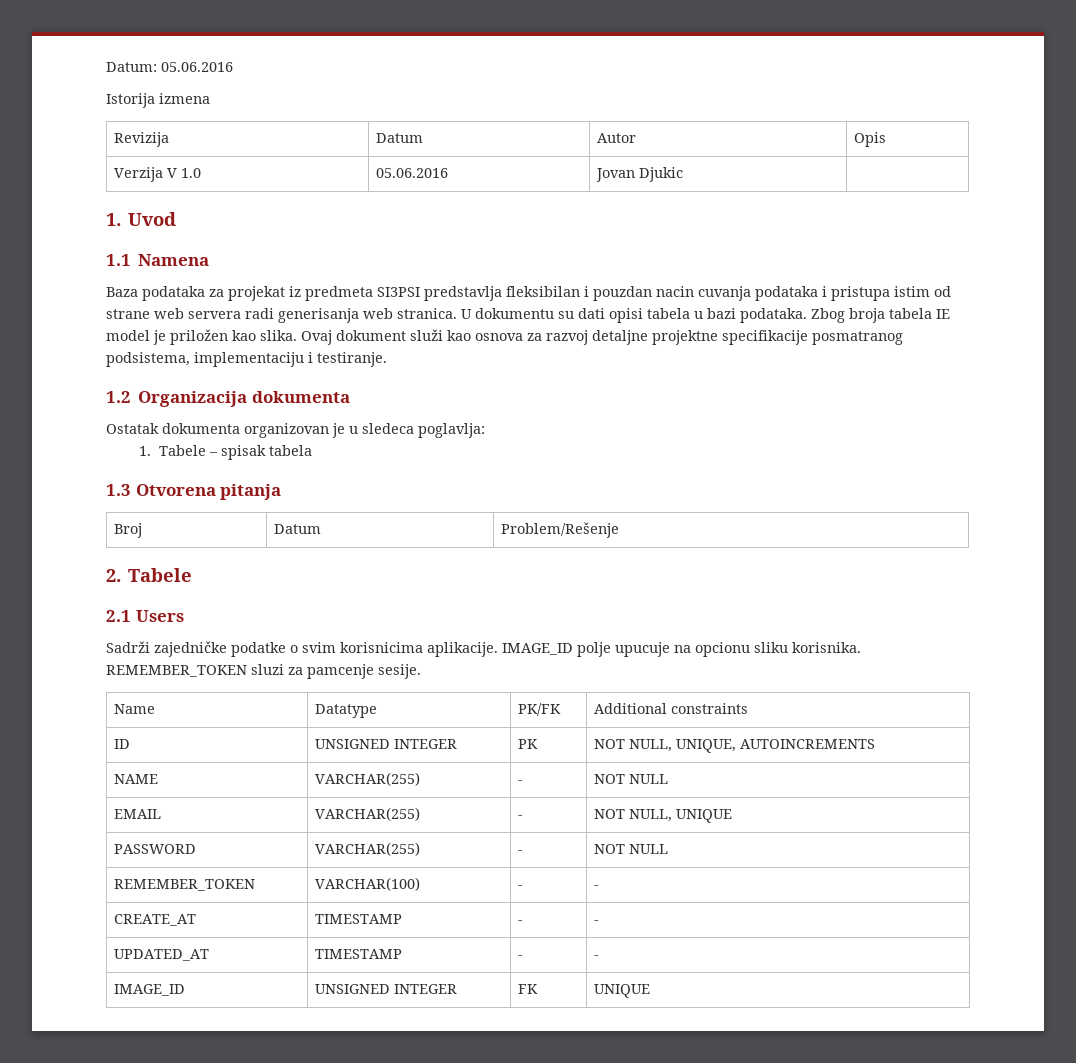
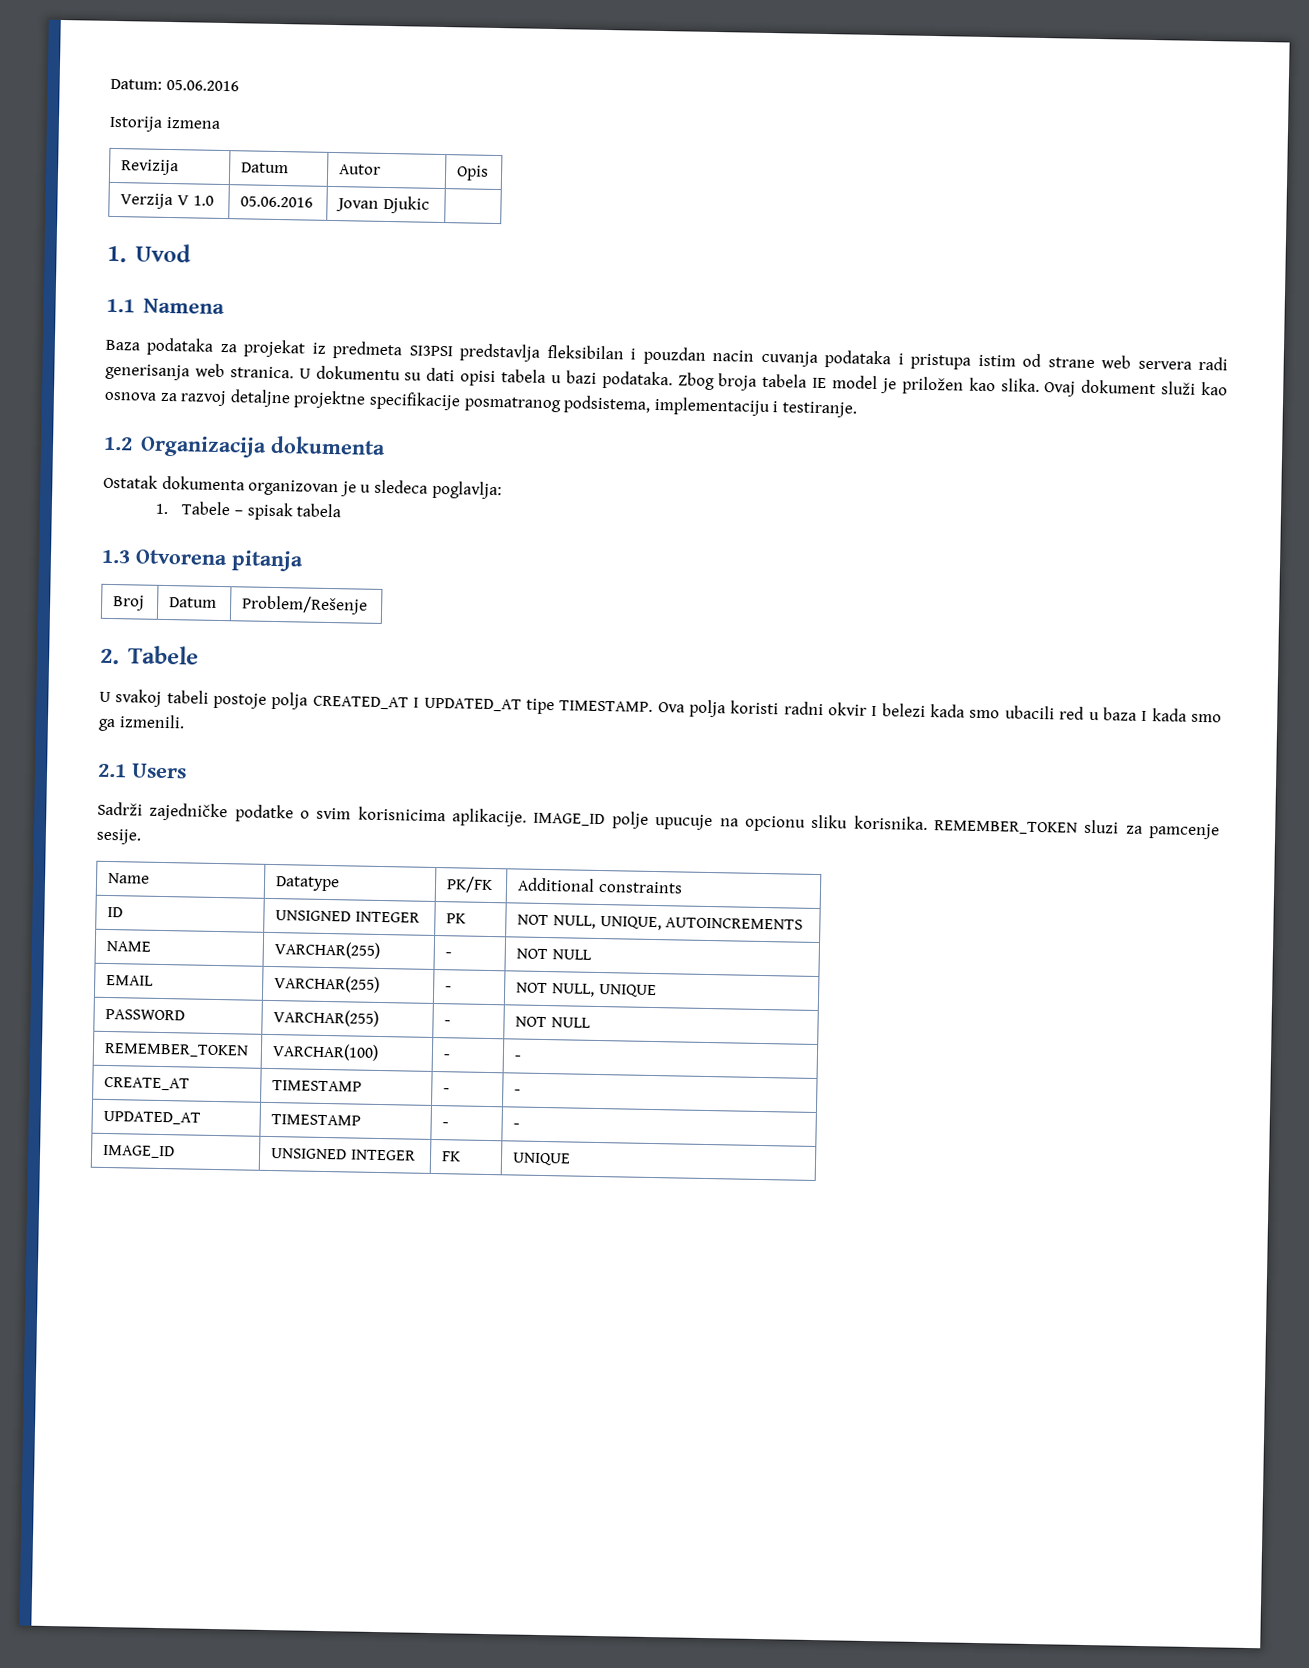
(193, 575) none -> [99,689,1222,723] [98,714,185,732] // U svakoj tabeli postoje polja CREATED_AT I UPDATED_AT tipe TIMESTAMP. Ova polja koristi radni okvir I belezi kada smo ubacili red u baza I kada smo ga izmenili.

